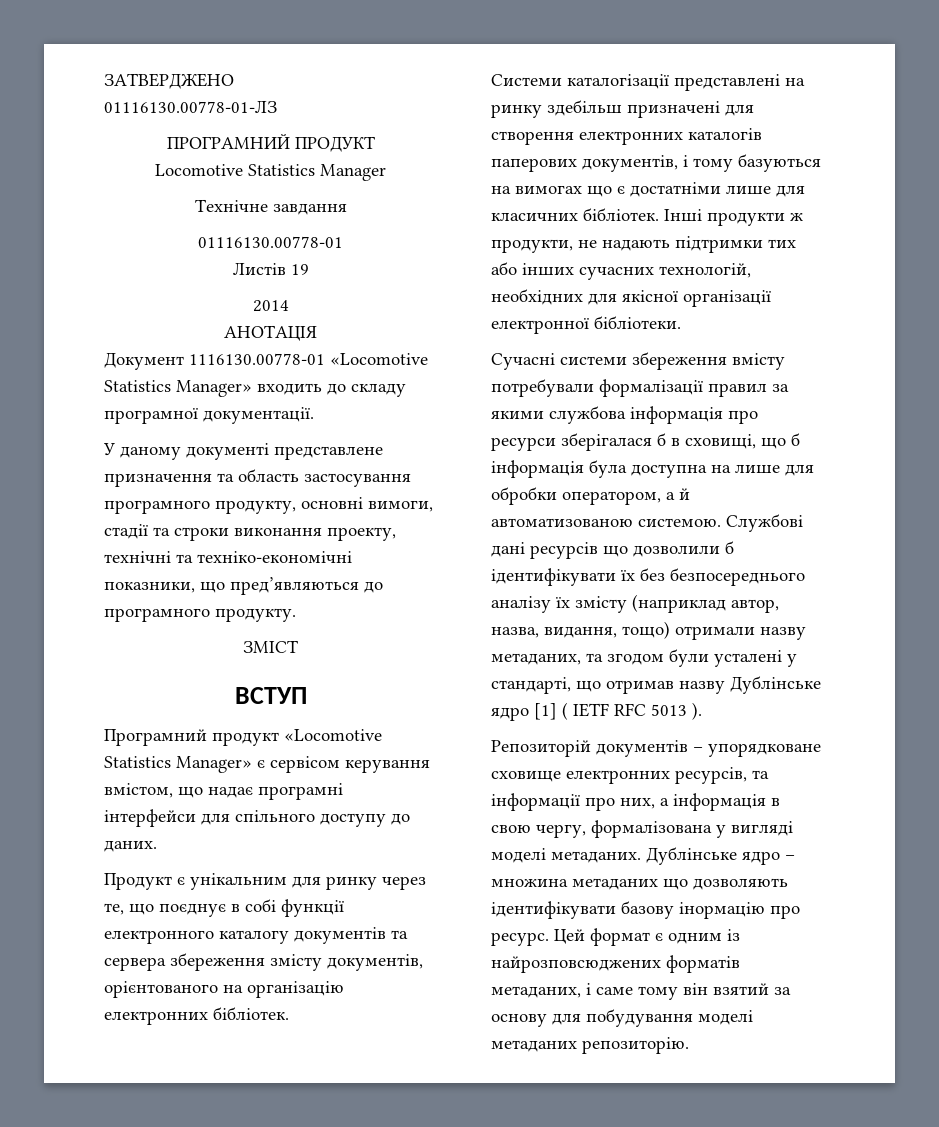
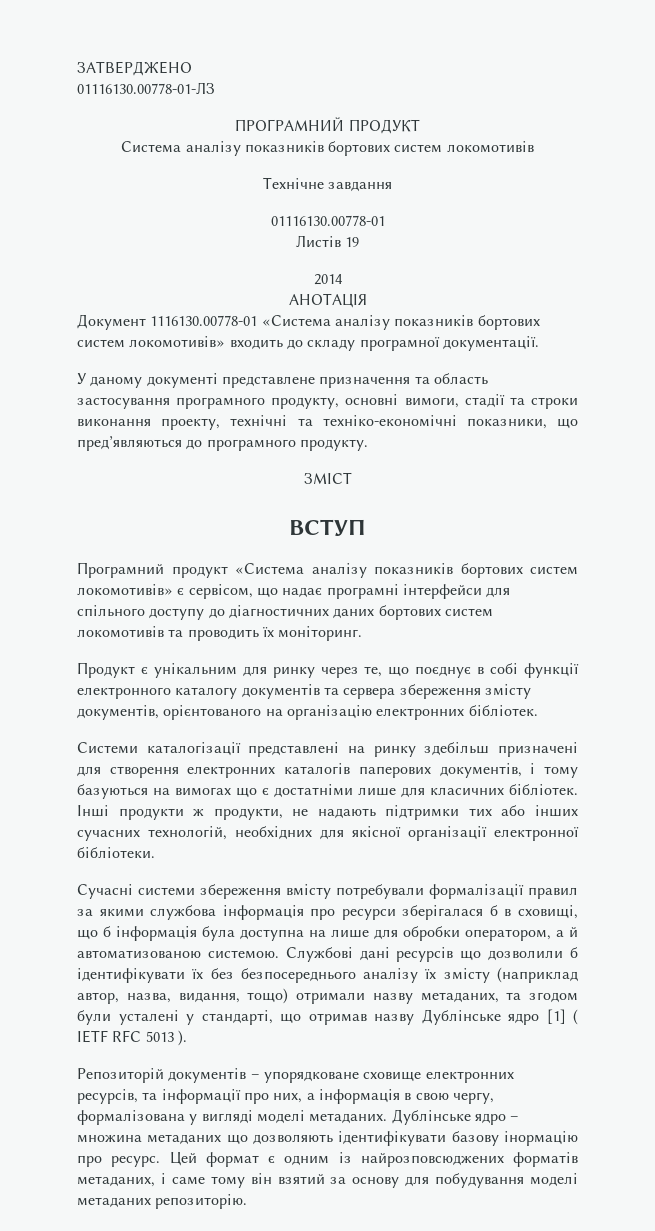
[155,164,386,181] Locomotive Statistics Manager -> [121,141,534,156] Система аналізу показників бортових систем локомотивів
[330,353,428,365] [104,380,252,397] «Locomotive Statistics Manager» -> [261,315,540,330] [77,336,226,348] «Система аналізу показників бортових систем локомотивів»
[284,729,382,741] [104,756,430,773] [104,783,173,798] «Locomotive Statistics Manager» є сервісом керування вмістом, -> [235,563,578,578] [77,584,253,599] «Система аналізу показників бортових систем локомотивів» є сервісом,
[104,840,157,852] даних. -> [228,605,493,620] [77,626,363,641] діагностичних даних бортових систем локомотивів та проводить їх моніторинг.

